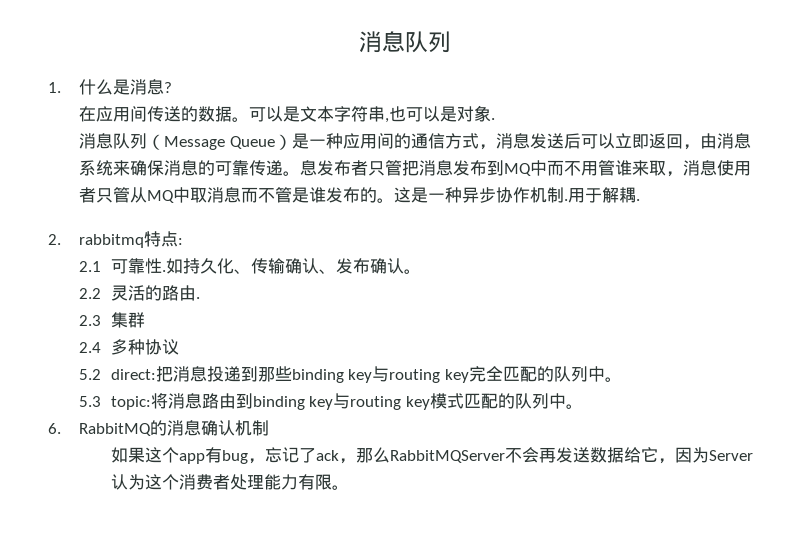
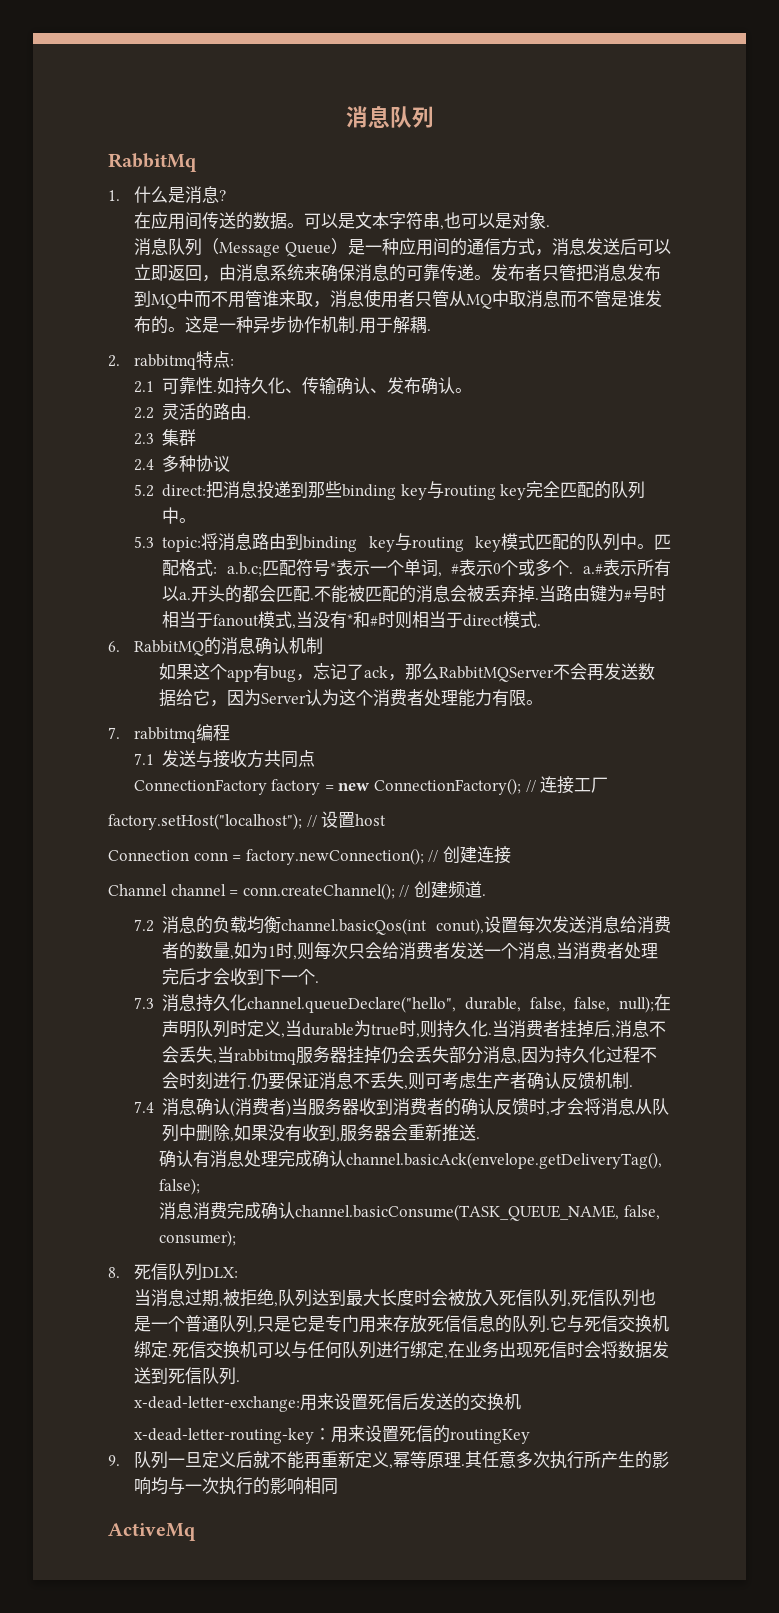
[359,31,451,53] 消息队列 -> [345,105,434,128] [108,153,197,172] 消息队列 // RabbitMq
[300,160,318,176] 息 -> (491, 277) none
(583, 406) none -> [654,534,671,550] [162,559,671,577] [162,585,667,603] [162,611,542,629] 匹配格式: a.b.c;匹配符号*表示一个单词, #表示0个或多个. a.#表示所有以a.开头的都会匹配.不能被匹配的消息会被丢弃掉.当路由键为#号时相当于fanout模式,当没有*和#时则相当于direct模式.
(349, 487) none -> [108,724,230,743] [133,750,316,768] [133,776,609,795] [108,811,387,830] [108,846,511,865] [108,881,486,900] [133,916,671,935] [162,942,659,960] [162,968,320,986] [133,994,671,1013] [162,1020,667,1038] [162,1046,658,1065] [162,1072,634,1090] [133,1098,670,1117] [162,1124,481,1142] [159,1150,663,1169] [159,1178,201,1195] [159,1202,660,1221] [159,1230,237,1247] [108,1263,238,1281] [133,1289,656,1307] [133,1315,669,1333] [133,1341,669,1359] [133,1367,240,1385] [133,1393,521,1412] [133,1425,530,1444] [108,1451,669,1469] [133,1477,338,1495] [108,1523,196,1541] // 7. rabbitmq编程 // 7.1发送与接收方共同点 // ConnectionFactory factory = new ConnectionFactory(); // 连接工厂 // factory.setHost("localhost"); // 设置host // Connection conn = factory.newConnection(); // 创建连接 // Channel channel = conn.createChannel(); // 创建频道. // 7.2消息的负载均衡channel.basicQos(int conut),设置每次发送消息给消费者的数量,如为1时,则每次只会给消费者发送一个消息,当消费者处理完后才会收到下一个. // 7.3消息持久化channel.queueDeclare("hello", durable, false, false, null);在声明队列时定义,当durable为true时,则持久化.当消费者挂掉后,消息不会丢失,当rabbitmq服务器挂掉仍会丢失部分消息,因为持久化过程不会时刻进行.仍要保证消息不丢失,则可考虑生产者确认反馈机制. // 7.4消息确认(消费者)当服务器收到消费者的确认反馈时,才会将消息从队列中删除,如果没有收到,服务器会重新推送. // 确认有消息处理完成确认channel.basicAck(envelope.getDeliveryTag(), false); // 消息消费完成确认channel.basicConsume(TASK_QUEUE_NAME, false, consumer); // 8.死信队列DLX: // 当消息过期,被拒绝,队列达到最大长度时会被放入死信队列,死信队列也是一个普通队列,只是它是专门用来存放死信信息的队列.它与死信交换机绑定.死信交换机可以与任何队列进行绑定,在业务出现死信时会将数据发送到死信队列. // x-dead-letter-exchange:用来设置死信后发送的交换机 // x-dead-letter-routing-key：用来设置死信的routingKey // 9.队列一旦定义后就不能再重新定义,幂等原理.其任意多次执行所产生的影响均与一次执行的影响相同 // ActiveMq

